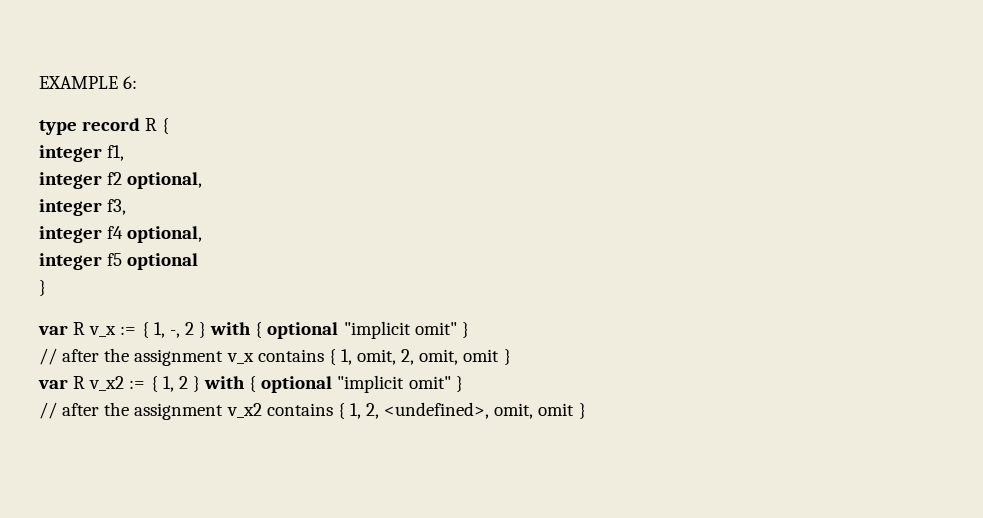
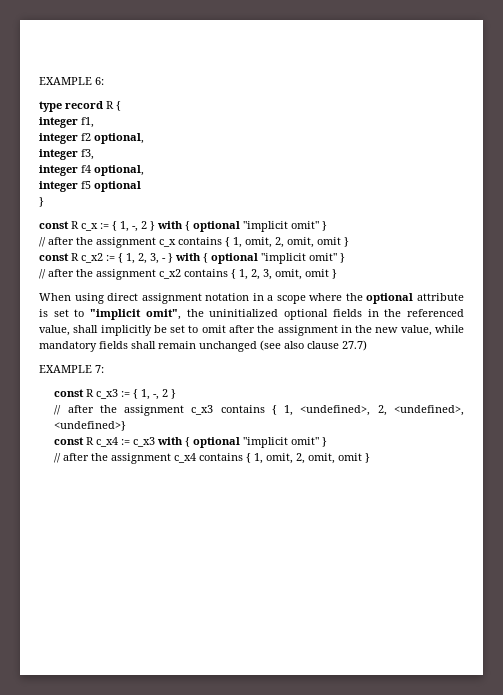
[38,322,117,337] var R v_x -> [39,221,98,231] const R c_x
[226,353,254,364] v_x -> [159,239,176,247] c_x
[38,376,188,392] var R v_x2 := { 1, 2 -> [39,253,166,264] const R c_x2 := { 1, 2, 3, -
[226,403,262,418] v_x2 -> [159,269,181,279] c_x2
[384,402,586,419] <undefined>, omit, omit } -> [263,269,337,280] [39,293,464,304] [39,309,465,320] [39,325,464,336] [39,340,367,352] [39,365,104,373] [54,389,177,400] [54,405,464,416] [54,421,127,431] [54,437,328,448] [54,453,371,464] 3, omit, omit } // When using direct assignment notation in a scope where the optional attribute is set to "implicit omit", the uninitialized optional fields in the referenced value, shall implicitly be set to omit after the assignment in the new value, while mandatory fields shall remain unchanged (see also clause 27.7) // EXAMPLE 7: // const R c_x3 := { 1, -, 2 } // // after the assignment c_x3 contains { 1, <undefined>, 2, <undefined>, <undefined>} // const R c_x4 := c_x3 with { optional "implicit omit" } // // after the assignment c_x4 contains { 1, omit, 2, omit, omit }

